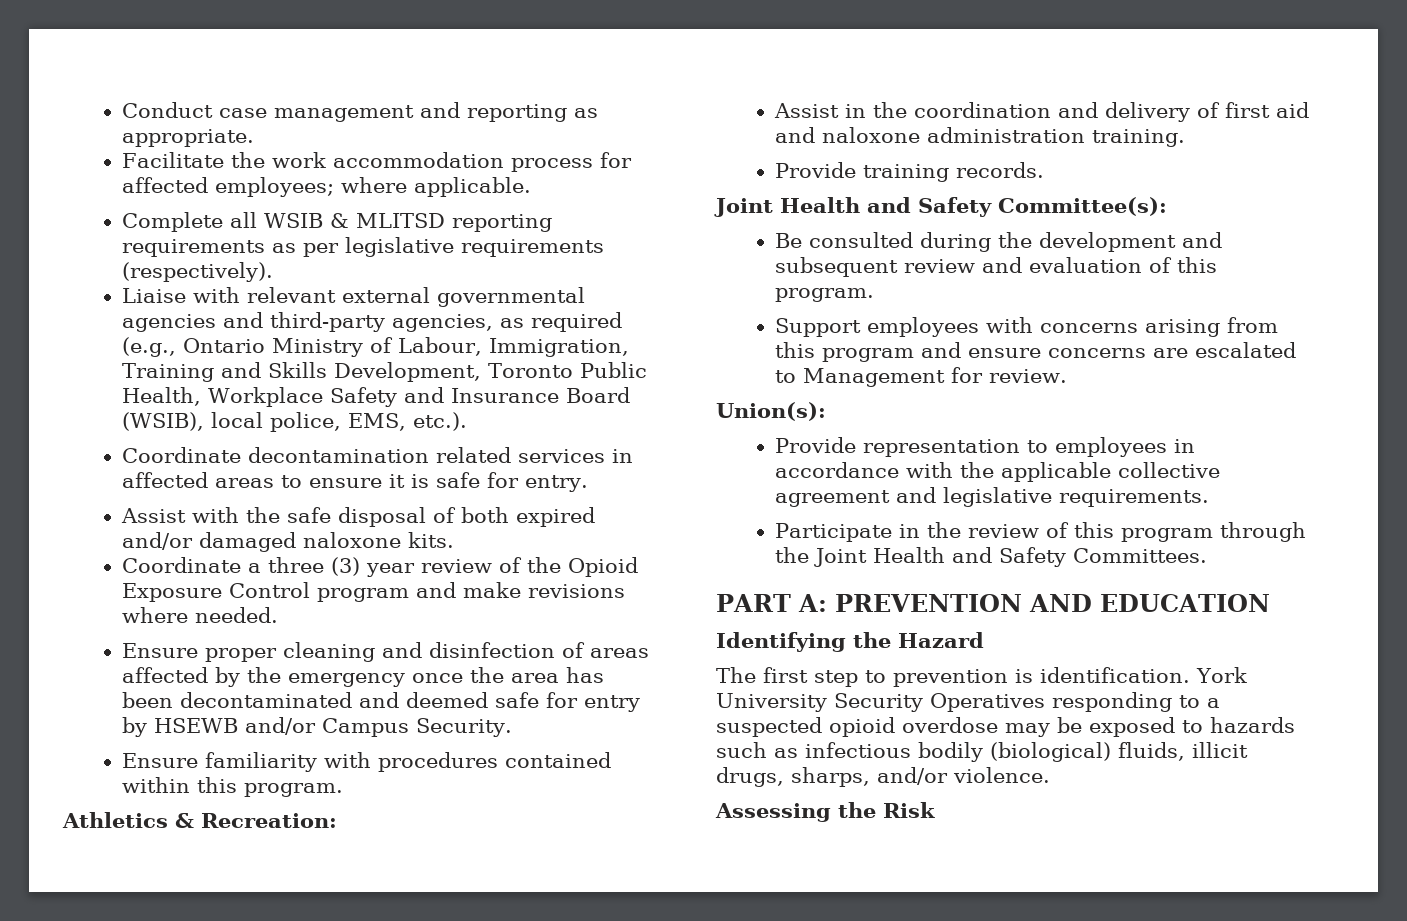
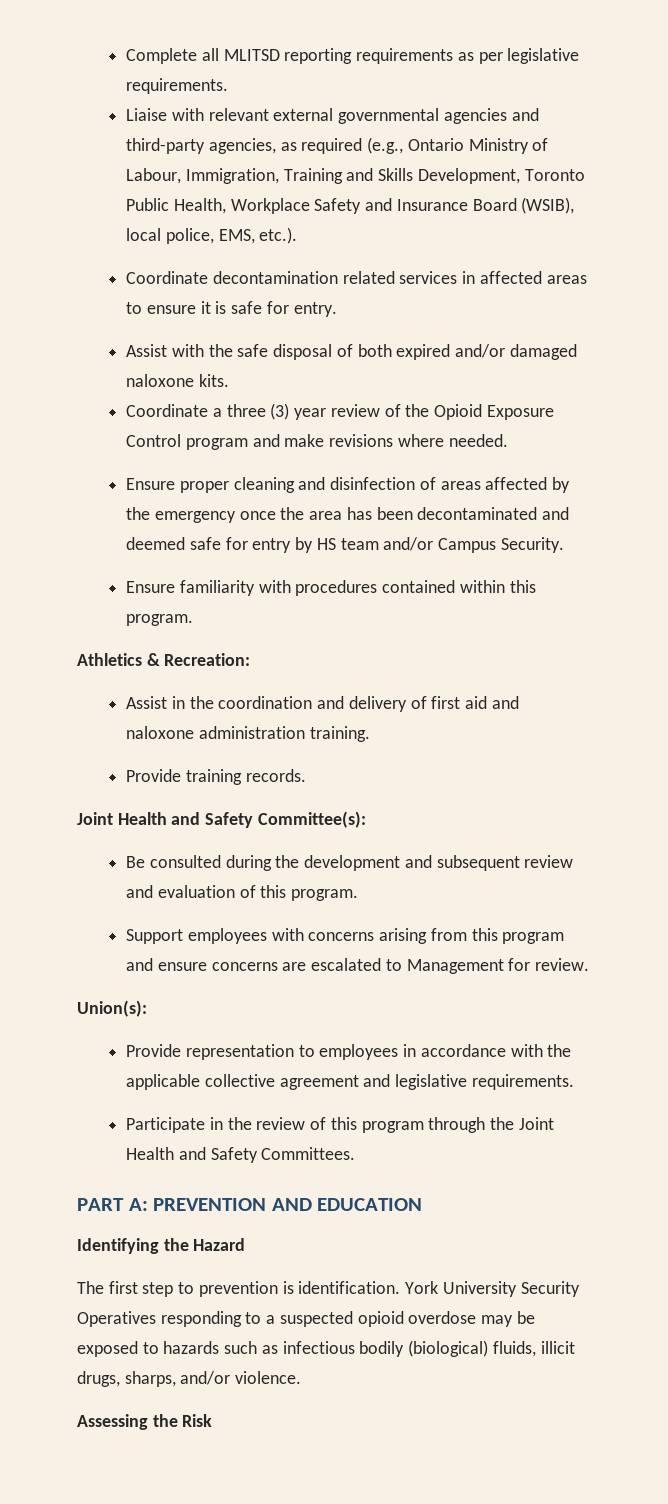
[122,102,599,122] [122,129,255,147] [122,152,633,172] [122,177,532,197] [122,212,350,232] Conduct case management and reporting as appropriate. // Facilitate the work accommodation process for affected employees; where applicable. // Complete all WSIB & -> [126,48,219,64] Complete all
[461,239,605,257] [122,262,274,282] requirements (respectively). -> [126,78,229,94] requirements.
[154,718,239,733] HSEWB -> [316,538,379,550] HS team

